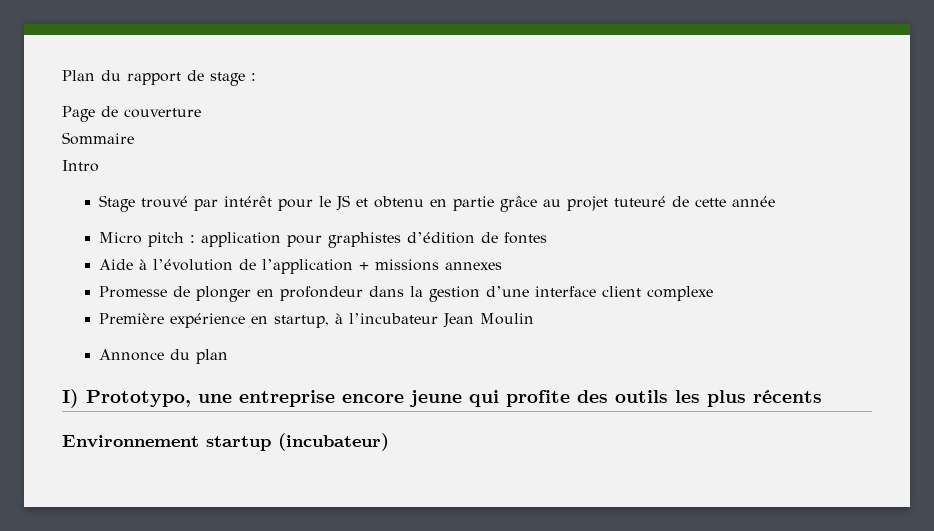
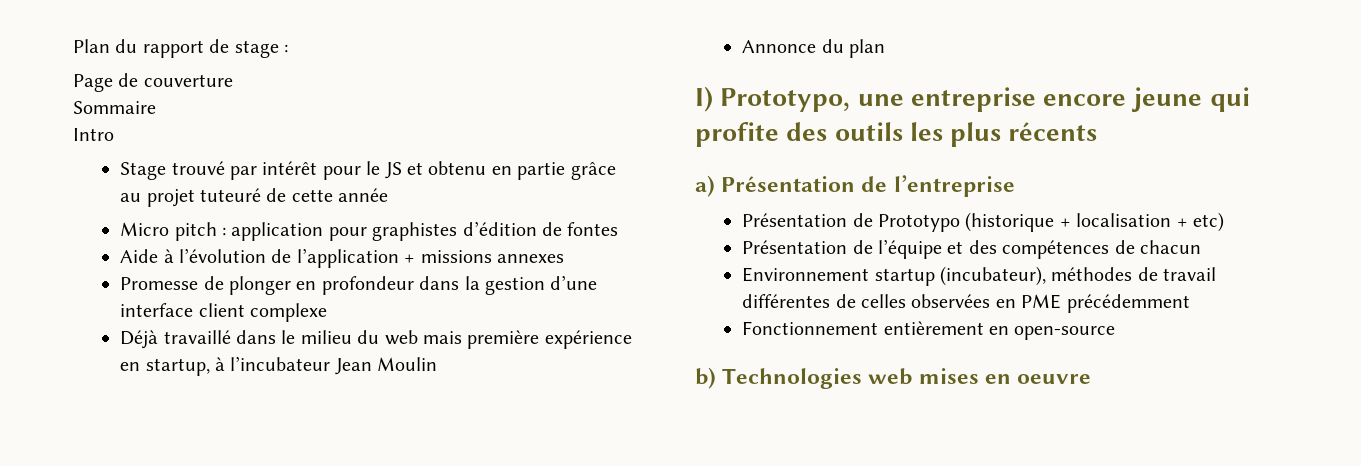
[99,313,165,324] Première -> [120,330,540,349] Déjà travaillé dans le milieu du web mais première
[62,433,389,451] Environnement startup (incubateur) -> [695,175,1015,197] [742,212,1225,232] [742,239,1202,259] [742,266,1217,286] [742,294,1190,313] [742,321,1116,340] [695,367,1092,389] a) Présentation de l’entreprise // Présentation de Prototypo (historique + localisation + etc) // Présentation de l’équipe et des compétences de chacun // Environnement startup (incubateur), méthodes de travail différentes de celles observées en PME précédemment // Fonctionnement entièrement en open-source // b) Technologies web mises en oeuvre

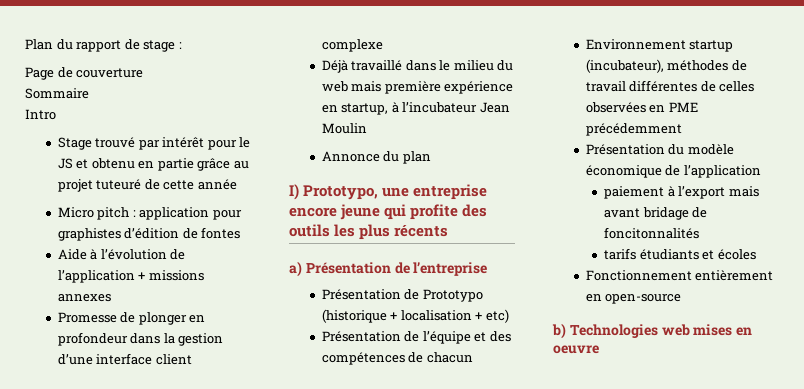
(1190, 303) none -> [585,144,734,155] [585,165,761,178] [604,186,759,199] [604,207,708,220] [604,227,700,239] [604,248,756,260] // Présentation du modèle économique de l’application // paiement à l’export mais avant bridage de foncitonnalités // tarifs étudiants et écoles

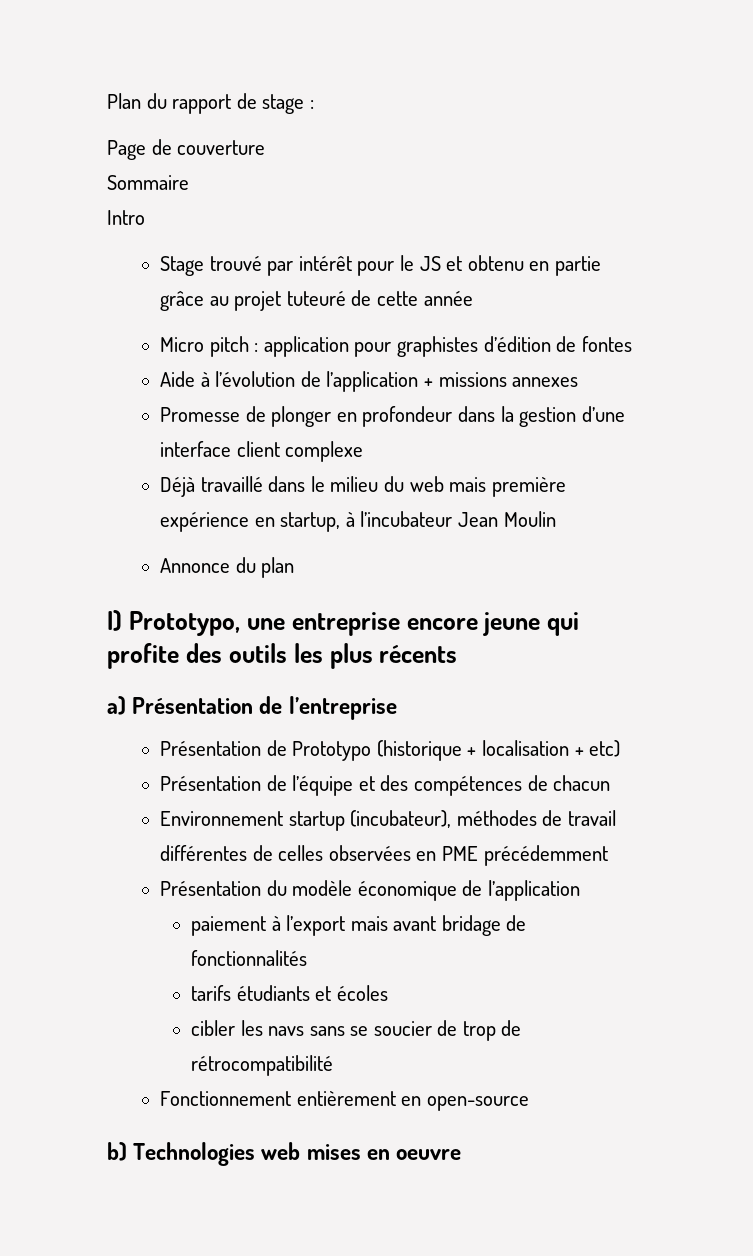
[604,227,700,239] foncitonnalités -> [191,950,308,966] fonctionnalités
(756, 254) none -> [191,1020,522,1041] [191,1055,334,1076] // cibler les navs sans se soucier de trop de rétrocompatibilité

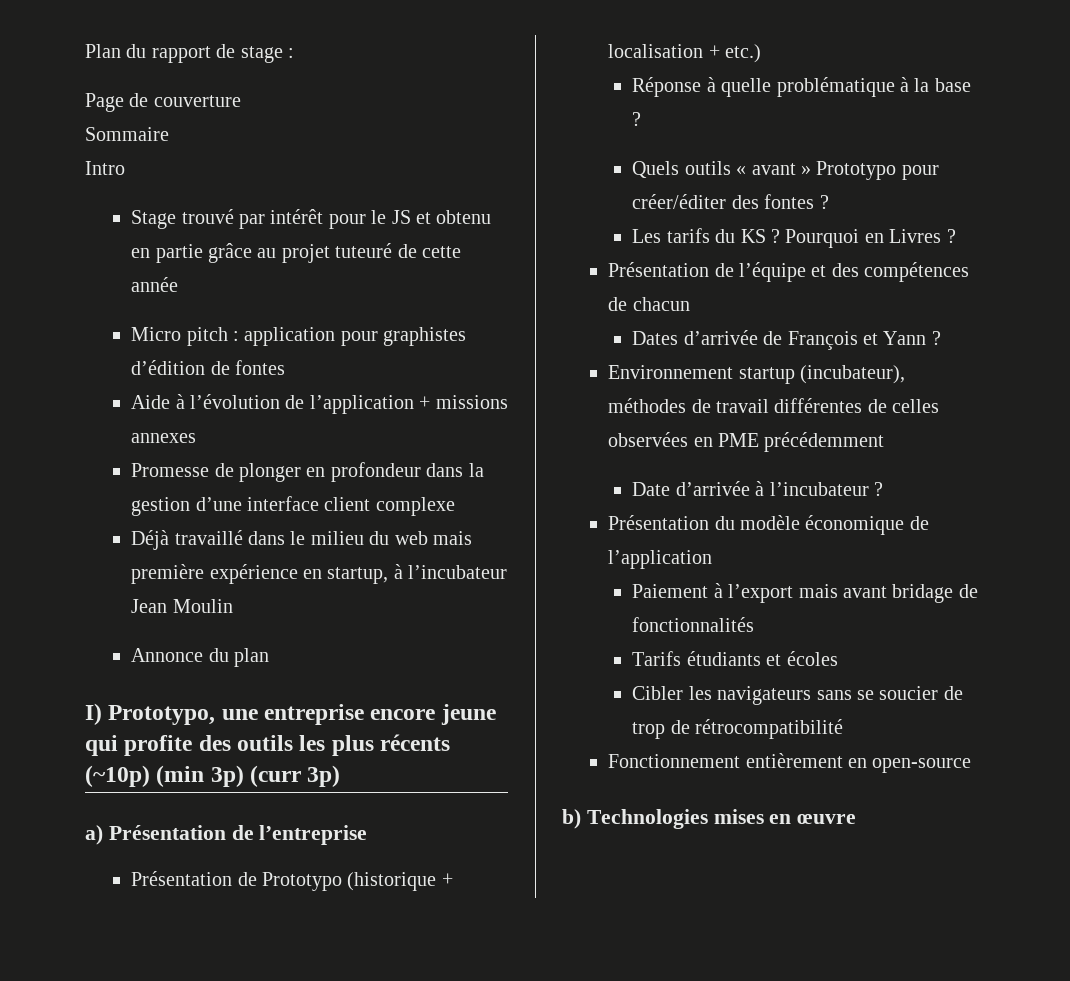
(458, 654) none -> [85,765,341,787] (~10p) (min 3p) (curr 3p)
[589,740,621,757] etc) -> [725,44,762,63] [632,77,971,97] [632,112,642,126] [632,161,939,180] [632,194,829,209] [632,228,956,248] etc.) // Réponse à quelle problématique à la base ? // Quels outils « avant » Prototypo pour créer/éditer des fontes ? // Les tarifs du KS ? Pourquoi en Livres ?
(611, 783) none -> [632,330,941,350] // Dates d’arrivée de François et Yann ?
(608, 855) none -> [632,481,884,496] // Date d’arrivée à l’incubateur ?
[191,916,267,936] paiement -> [632,584,709,598] Paiement
[191,985,232,1001] tarifs -> [632,651,682,666] Tarifs
[191,1020,305,1036] cibler les navs -> [632,686,812,705] Cibler les navigateurs
[261,1142,301,1160] web -> (708, 819) none
[396,1149,462,1160] oeuvre -> [797,814,857,824] œuvre

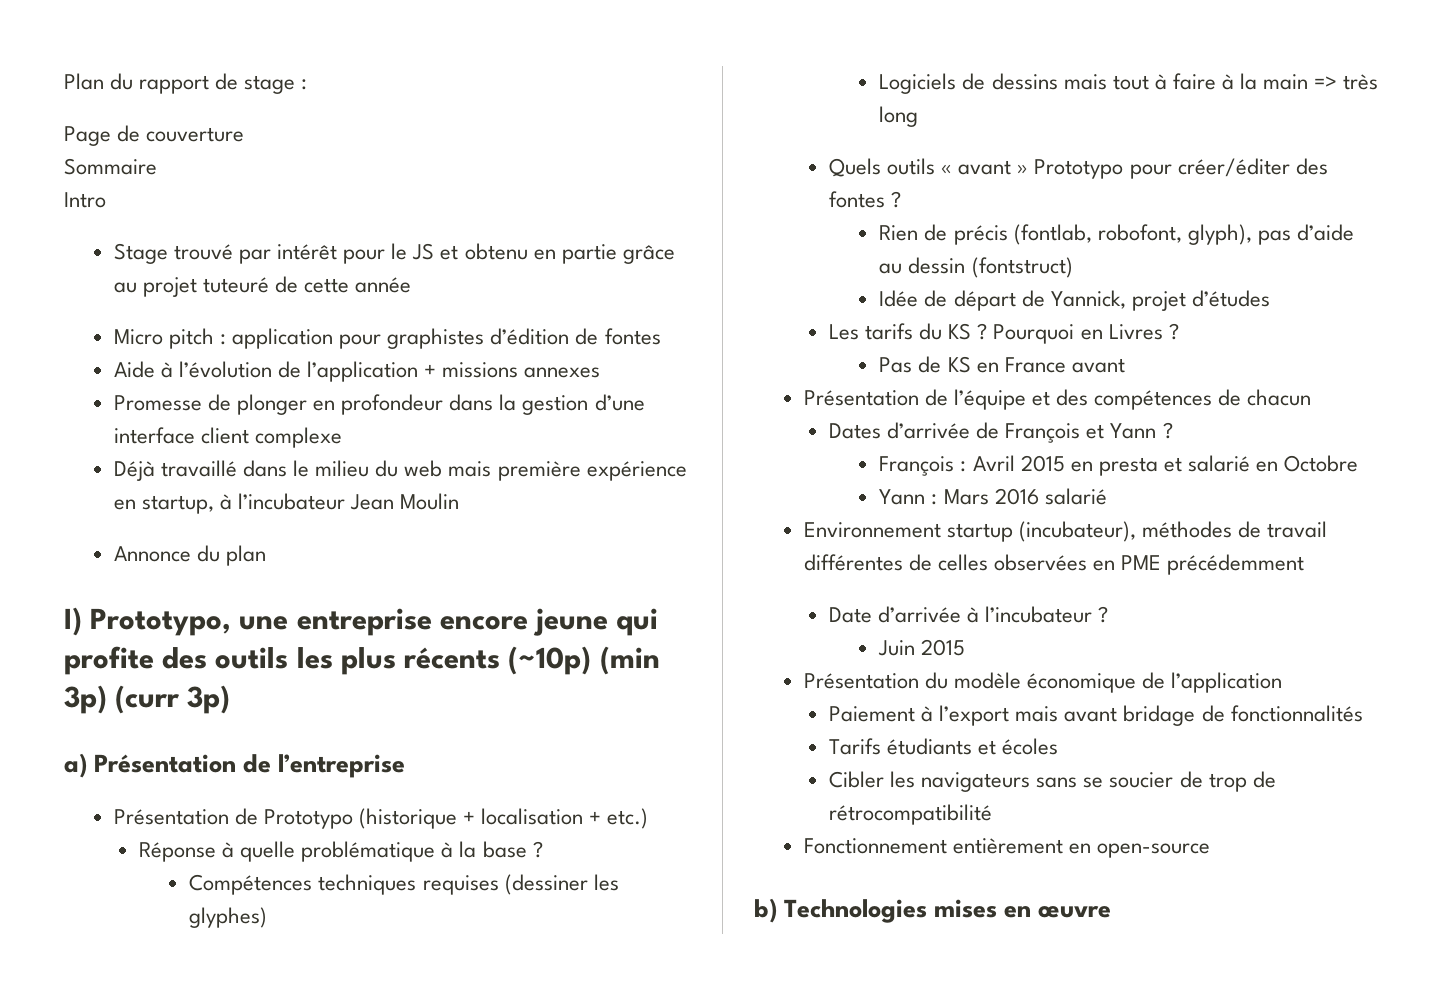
(642, 119) none -> [189,874,619,895] [189,907,268,928] [879,73,1379,94] [879,106,919,127] // Compétences techniques requises (dessiner les glyphes) // Logiciels de dessins mais tout à faire à la main => très long
(829, 202) none -> [879,224,1354,245] [879,257,1073,278] [879,290,1270,311] // Rien de précis (fontlab, robofont, glyph), pas d’aide au dessin (fontstruct) // Idée de départ de Yannick, projet d’études
(956, 236) none -> [879,356,1125,373] // Pas de KS en France avant
(941, 338) none -> [879,455,1359,476] [879,488,1107,505] // François : Avril 2015 en presta et salarié en Octobre // Yann : Mars 2016 salarié
(884, 489) none -> [878,639,966,656] // Juin 2015

